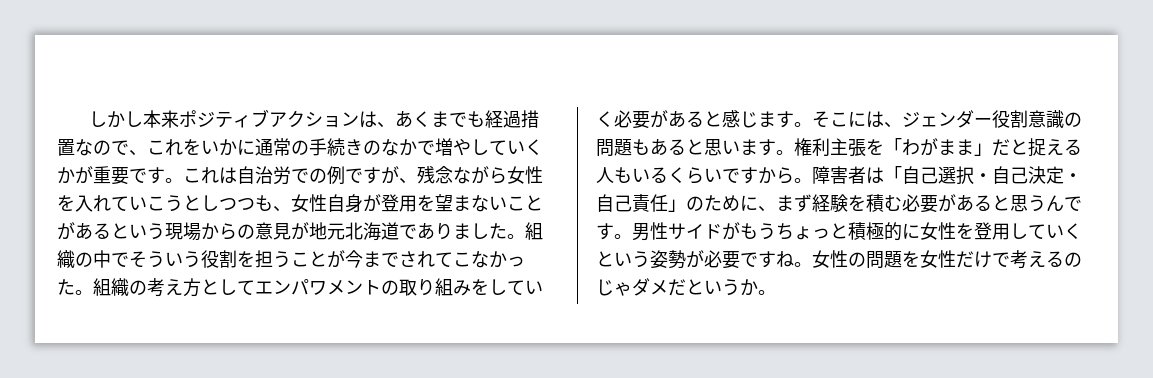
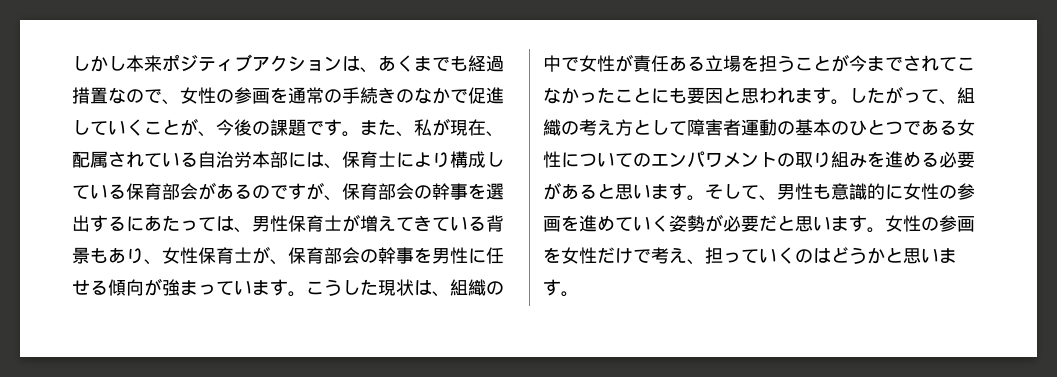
[147,139,255,156] これをいかに -> [180,87,288,104] 女性の参画を
[435,138,543,156] [57,166,543,185] [57,194,543,213] [57,222,543,241] [57,250,237,269] 増やしていくかが重要です。これは自治労での例ですが、残念ながら女性を入れていこうとしつつも、女性自身が登用を望まないことがあるという現場からの意見が地元北海道でありました。組織の中でそういう役割 -> [468,87,504,104] [72,118,504,137] [72,151,504,169] [72,182,504,201] [72,214,504,233] [72,246,504,265] [72,278,504,297] [543,54,741,72] 促進していくことが、今後の課題です。また、私が現在、配属されている自治労本部には、保育士により構成している保育部会があるのですが、保育部会の幹事を選出するにあたっては、男性保育士が増えてきている背景もあり、女性保育士が、保育部会の幹事を男性に任せる傾向が強まっています。こうした現状は、組織の中で女性が責任ある立場
[75,290,93,295] 。 -> [615,86,957,105] ことにも要因と思われます。したがって、
(255, 287) none -> [687,119,975,136] [543,151,651,168] 障害者運動の基本のひとつである女性についての
[489,279,543,295] [596,110,1082,129] [596,138,1082,157] [596,166,1082,185] [596,194,1082,213] [596,222,1082,241] [596,250,794,269] していく必要があると感じます。そこには、ジェンダー役割意識の問題もあると思います。権利主張を「わがまま」だと捉える人もいるくらいですから。障害者は「自己選択・自己決定・自己責任」のために、まず経験を積む必要があると思うんです。男性サイドがもうちょっと積極的に女性を登用していくという姿勢が必要ですね -> [885,151,975,168] [543,182,975,201] [543,214,867,232] 進める必要があると思います。そして、男性も意識的に女性の参画を進めていく姿勢が必要だと思います
[866,251,902,269] 問題 -> [939,215,975,232] 参画
[1046,251,1082,267] [596,278,758,296] るのじゃダメだというか -> [687,247,957,265] [543,279,561,296] 、担っていくのはどうかと思います

